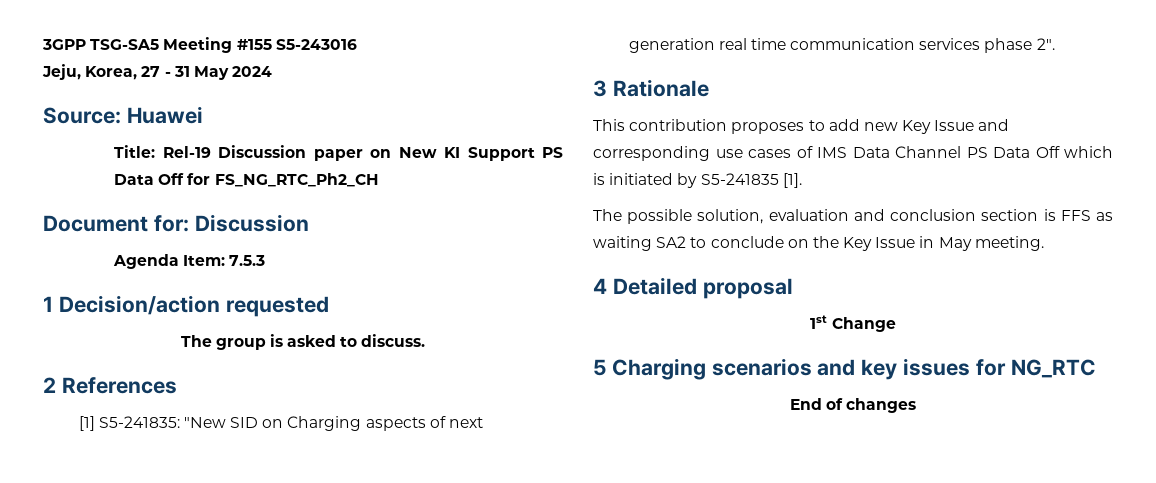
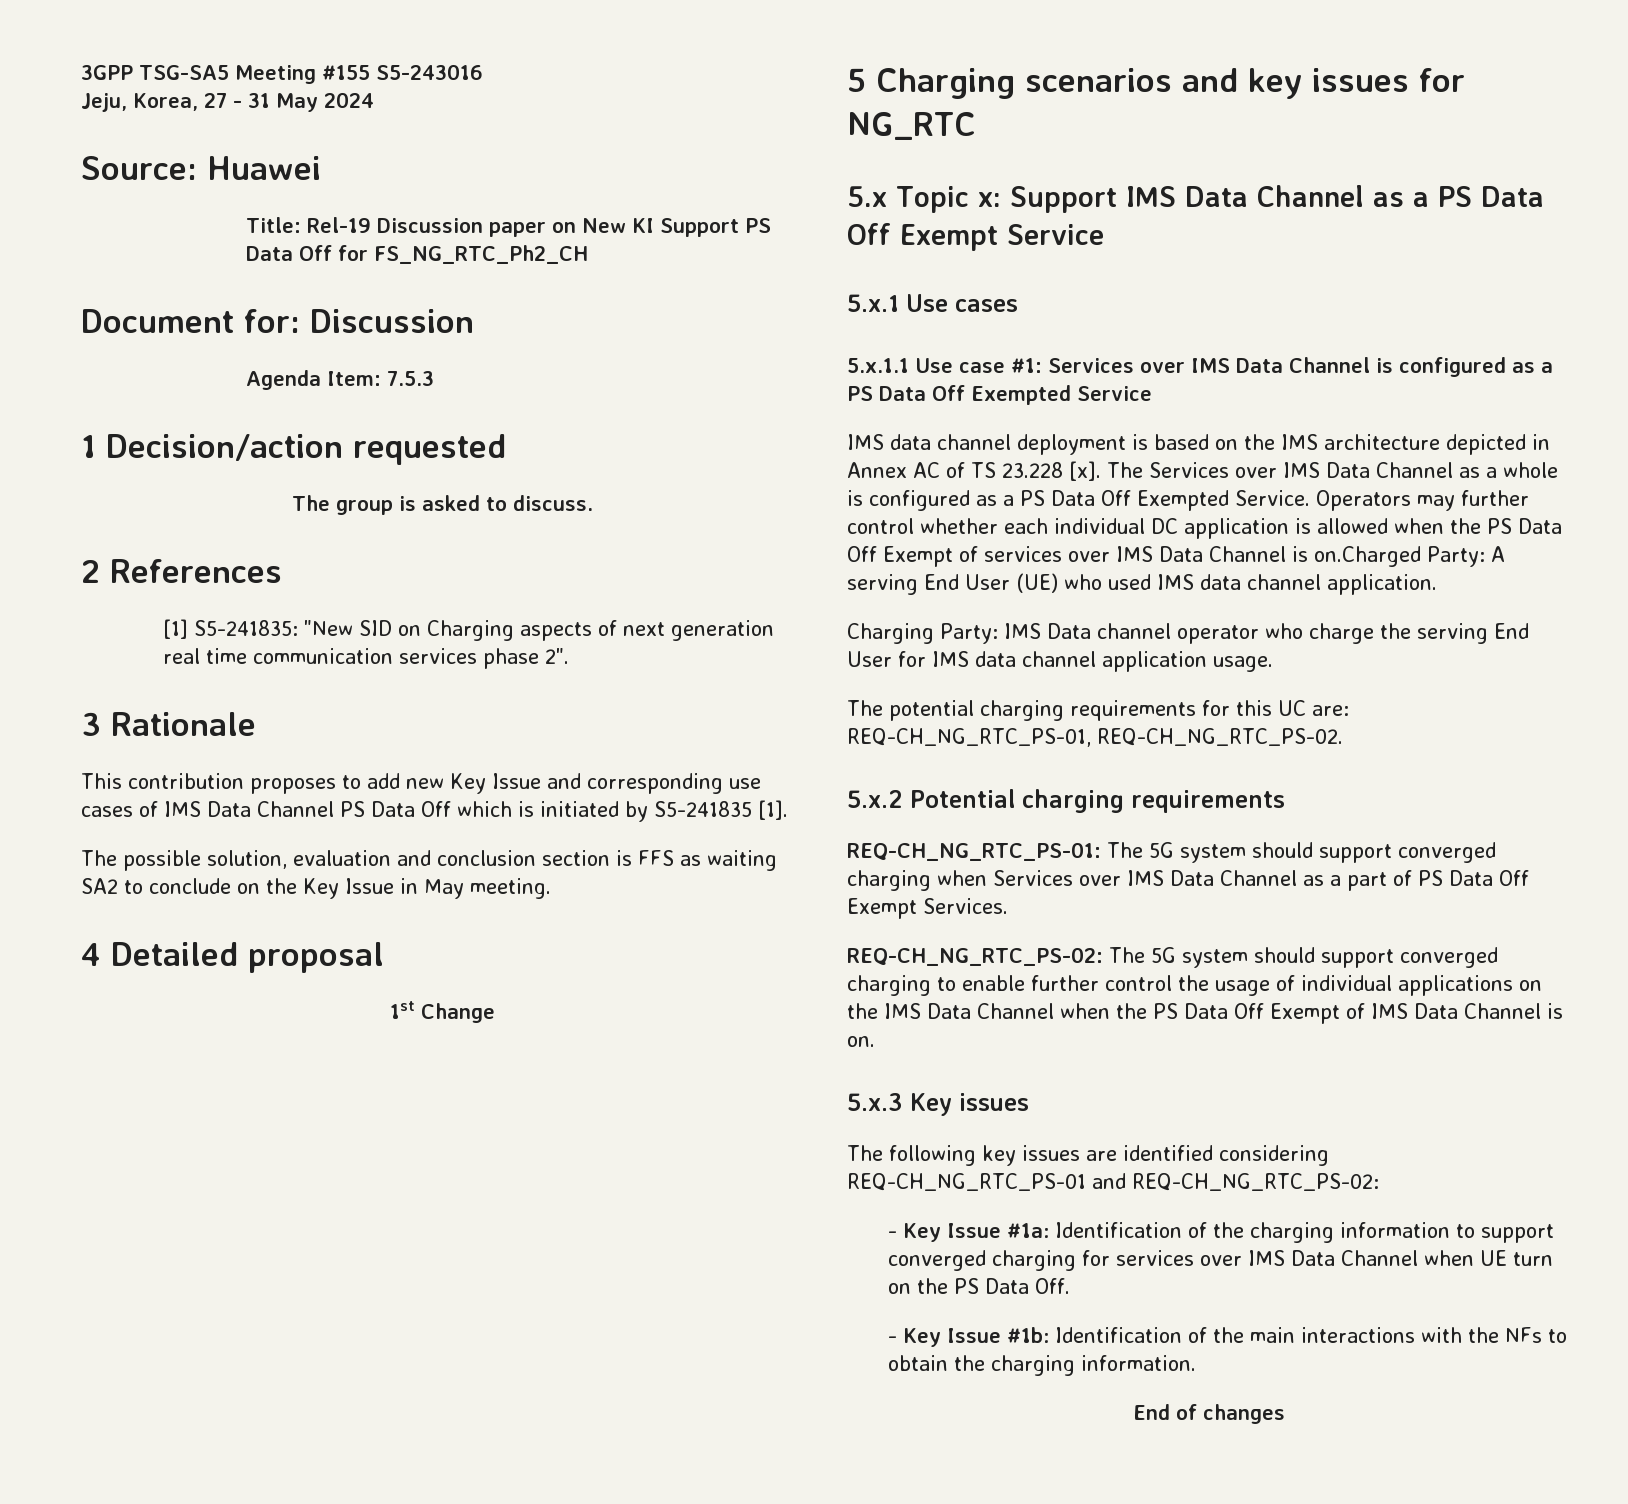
(1096, 368) none -> [847,185,1544,213] [847,223,1104,251] [847,294,1018,312] [847,357,1553,377] [847,385,1152,405] [847,434,1550,455] [847,461,1558,481] [847,490,1529,511] [847,518,1562,539] [847,546,1505,567] [847,573,1437,595] [847,623,1529,644] [847,651,1273,672] [847,700,1349,721] [847,728,1343,747] [847,789,1285,813] [847,842,1496,863] [847,870,1529,891] [847,898,1008,919] [847,947,1498,968] [847,975,1542,996] [847,1003,1563,1024] [847,1036,875,1047] [847,1093,1029,1116] [847,1145,1329,1166] [847,1173,1379,1191] [888,1222,1555,1243] [888,1250,1554,1271] [888,1278,1071,1294] [888,1327,1568,1347] [888,1355,1197,1376] // 5.x Topic x: Support IMS Data Channel as a PS Data Off Exempt Service // 5.x.1 Use cases // 5.x.1.1 Use case #1: Services over IMS Data Channel is configured as a PS Data Off Exempted Service // IMS data channel deployment is based on the IMS architecture depicted in Annex AC of TS 23.228 [x]. The Services over IMS Data Channel as a whole is configured as a PS Data Off Exempted Service. Operators may further control whether each individual DC application is allowed when the PS Data Off Exempt of services over IMS Data Channel is on.Charged Party: A serving End User (UE) who used IMS data channel application. // Charging Party: IMS Data channel operator who charge the serving End User for IMS data channel application usage. // The potential charging requirements for this UC are: REQ-CH_NG_RTC_PS-01, REQ-CH_NG_RTC_PS-02. // 5.x.2 Potential charging requirements // REQ-CH_NG_RTC_PS-01: The 5G system should support converged charging when Services over IMS Data Channel as a part of PS Data Off Exempt Services. // REQ-CH_NG_RTC_PS-02: The 5G system should support converged charging to enable further control the usage of individual applications on the IMS Data Channel when the PS Data Off Exempt of IMS Data Channel is on. // 5.x.3 Key issues // The following key issues are identified considering REQ-CH_NG_RTC_PS-01 and REQ-CH_NG_RTC_PS-02: // - Key Issue #1a: Identification of the charging information to support converged charging for services over IMS Data Channel when UE turn on the PS Data Off. // - Key Issue #1b: Identification of the main interactions with the NFs to obtain the charging information.

